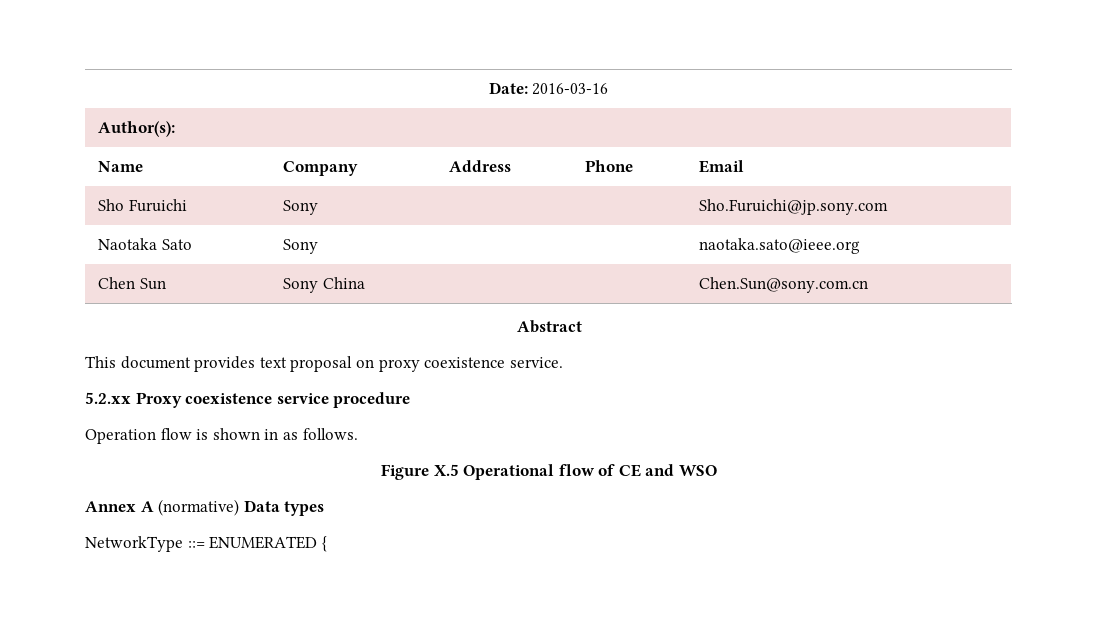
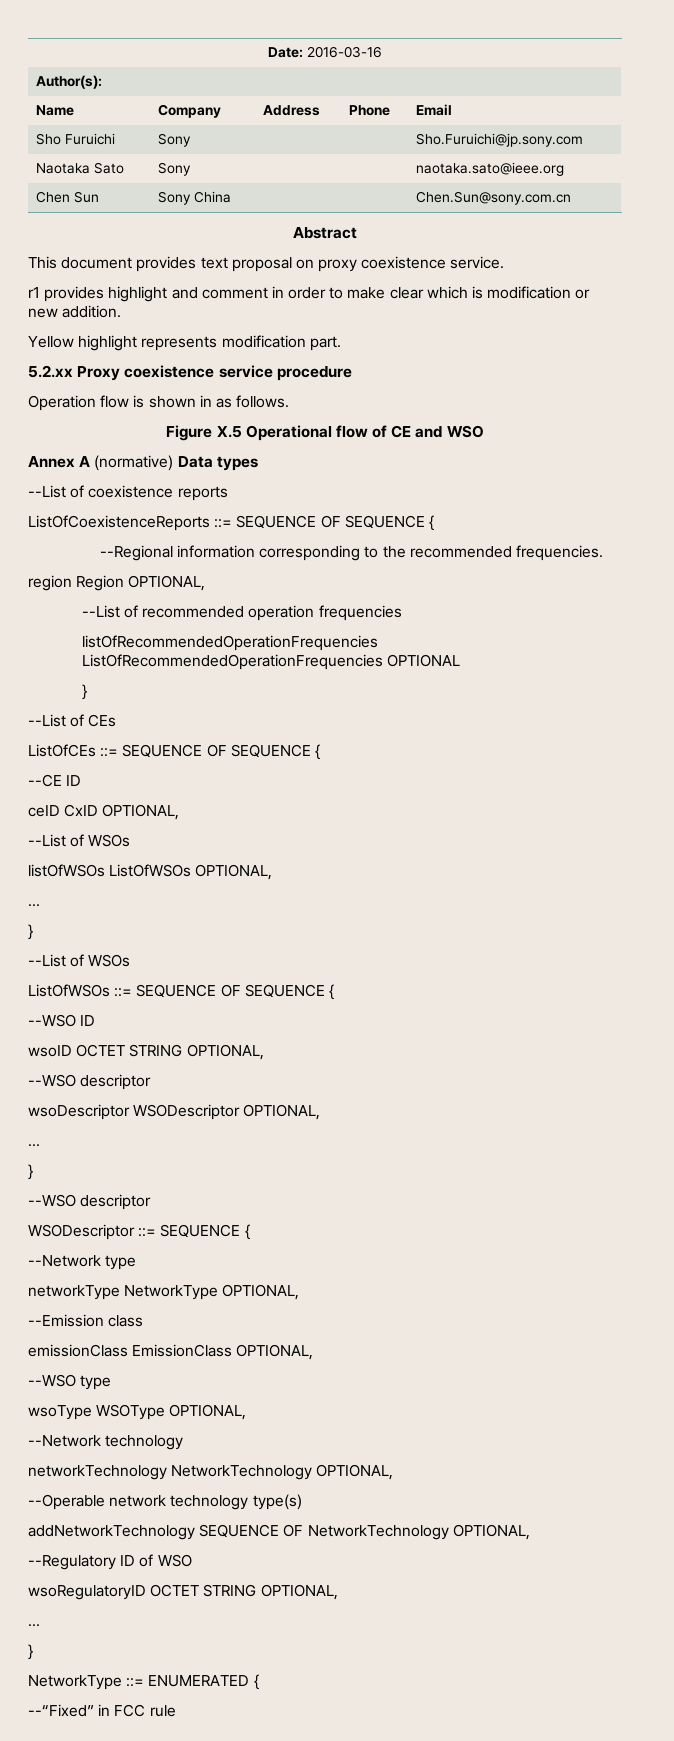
(563, 362) none -> [28,286,591,302] [28,305,122,318] [28,335,341,351] // r1 provides highlight and comment in order to make clear which is modification or new addition. // Yellow highlight represents modification part.
(325, 508) none -> [28,485,228,501] [28,515,434,531] [99,545,603,561] [28,575,206,591] [81,605,402,621] [81,635,378,651] [81,654,461,670] [81,684,87,700] [28,714,117,727] [28,744,320,760] [28,774,82,787] [28,804,180,820] [28,834,131,847] [28,864,273,880] [28,904,40,907] [28,924,33,940] [28,954,131,967] [28,984,334,1000] [28,1014,96,1027] [28,1044,264,1060] [28,1074,152,1090] [28,1104,321,1120] [28,1144,40,1147] [28,1164,33,1180] [28,1194,152,1210] [28,1224,250,1240] [28,1255,137,1270] [28,1284,300,1300] [28,1314,144,1327] [28,1344,314,1360] [28,1374,112,1390] [28,1404,247,1420] [28,1435,184,1450] [28,1464,394,1480] [28,1494,302,1510] [28,1524,530,1540] [28,1554,192,1570] [28,1584,338,1600] [28,1624,40,1627] [28,1644,33,1660] // --List of coexistence reports // ListOfCoexistenceReports ::= SEQUENCE OF SEQUENCE { // --Regional information corresponding to the recommended frequencies. // region Region OPTIONAL, // --List of recommended operation frequencies // listOfRecommendedOperationFrequencies ListOfRecommendedOperationFrequencies OPTIONAL // } // --List of CEs // ListOfCEs ::= SEQUENCE OF SEQUENCE { // --CE ID // ceID CxID OPTIONAL, // --List of WSOs // listOfWSOs ListOfWSOs OPTIONAL, // ... // } // --List of WSOs // ListOfWSOs ::= SEQUENCE OF SEQUENCE { // --WSO ID // wsoID OCTET STRING OPTIONAL, // --WSO descriptor // wsoDescriptor WSODescriptor OPTIONAL, // ... // } // --WSO descriptor // WSODescriptor ::= SEQUENCE { // --Network type // networkType NetworkType OPTIONAL, // --Emission class // emissionClass EmissionClass OPTIONAL, // --WSO type // wsoType WSOType OPTIONAL, // --Network technology // networkTechnology NetworkTechnology OPTIONAL, // --Operable network technology type(s) // addNetworkTechnology SEQUENCE OF NetworkTechnology OPTIONAL, // --Regulatory ID of WSO // wsoRegulatoryID OCTET STRING OPTIONAL, // ... // }
(327, 544) none -> [28,1704,176,1717] // --“Fixed” in FCC rule

